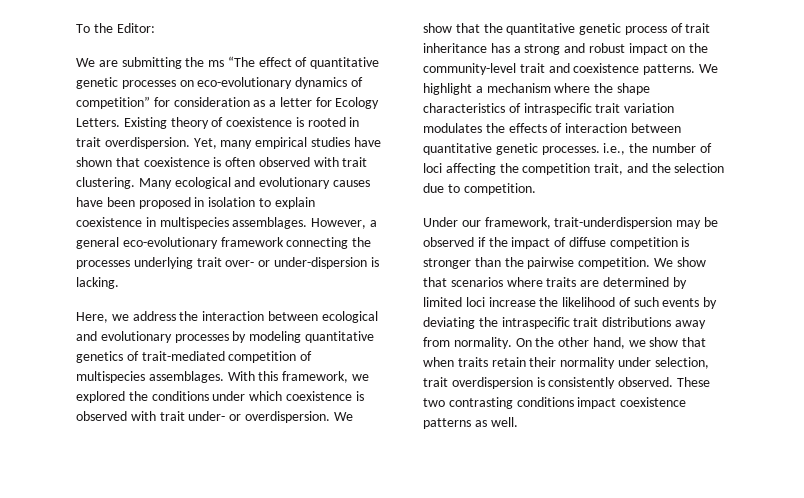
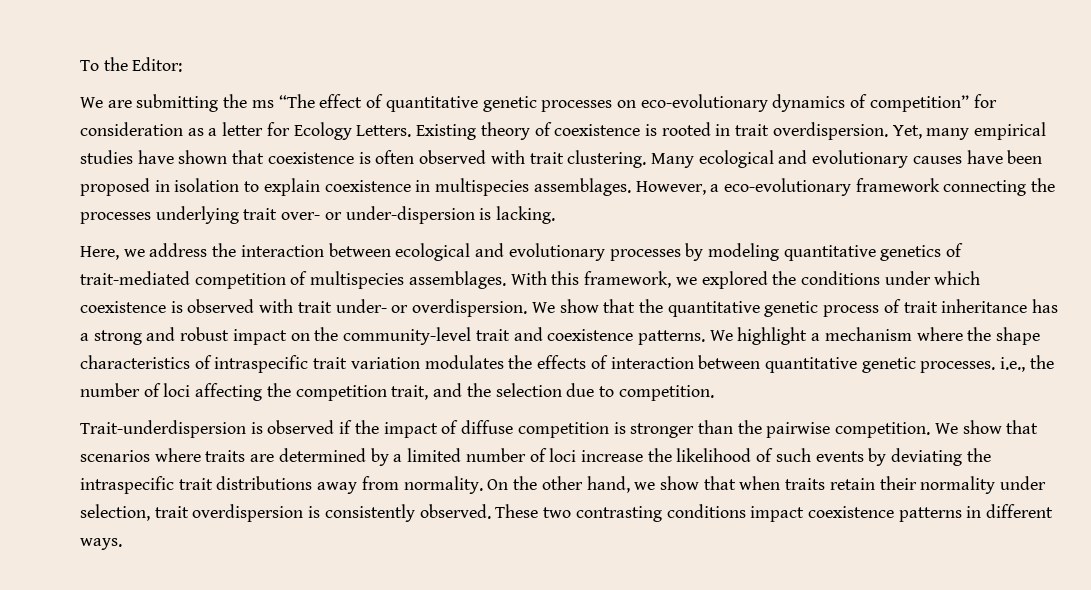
[76,237,119,249] general -> (720, 188) none
[423,217,718,229] Under our framework, trait-underdispersion may be -> [80,420,263,438] Trait-underdispersion is
[423,297,462,307] limited -> [393,448,547,462] a limited number of
[474,417,518,427] as well. -> [966,504,1054,518] [80,538,122,550] in different ways.

